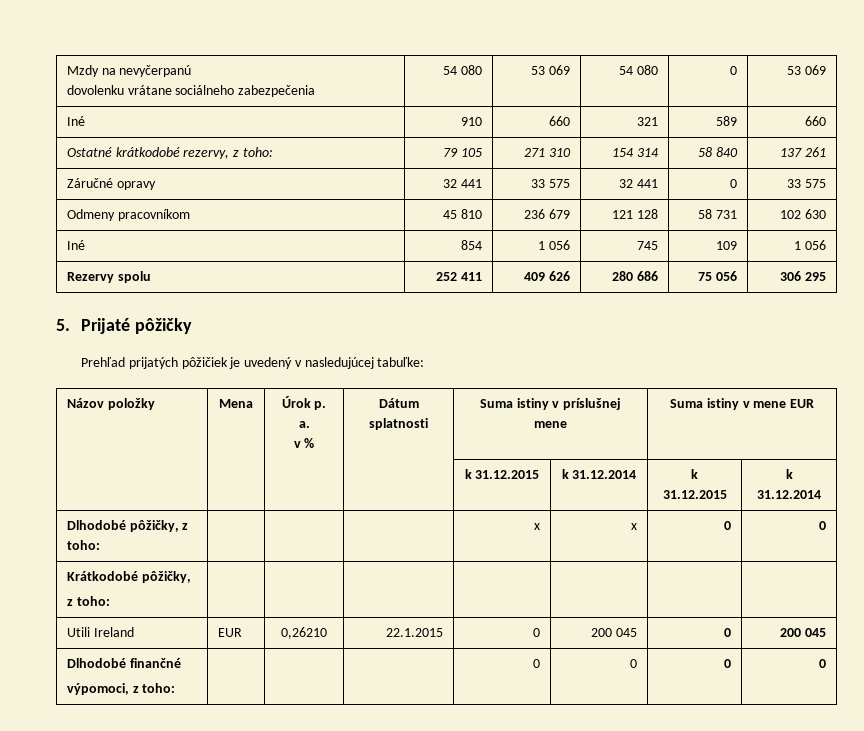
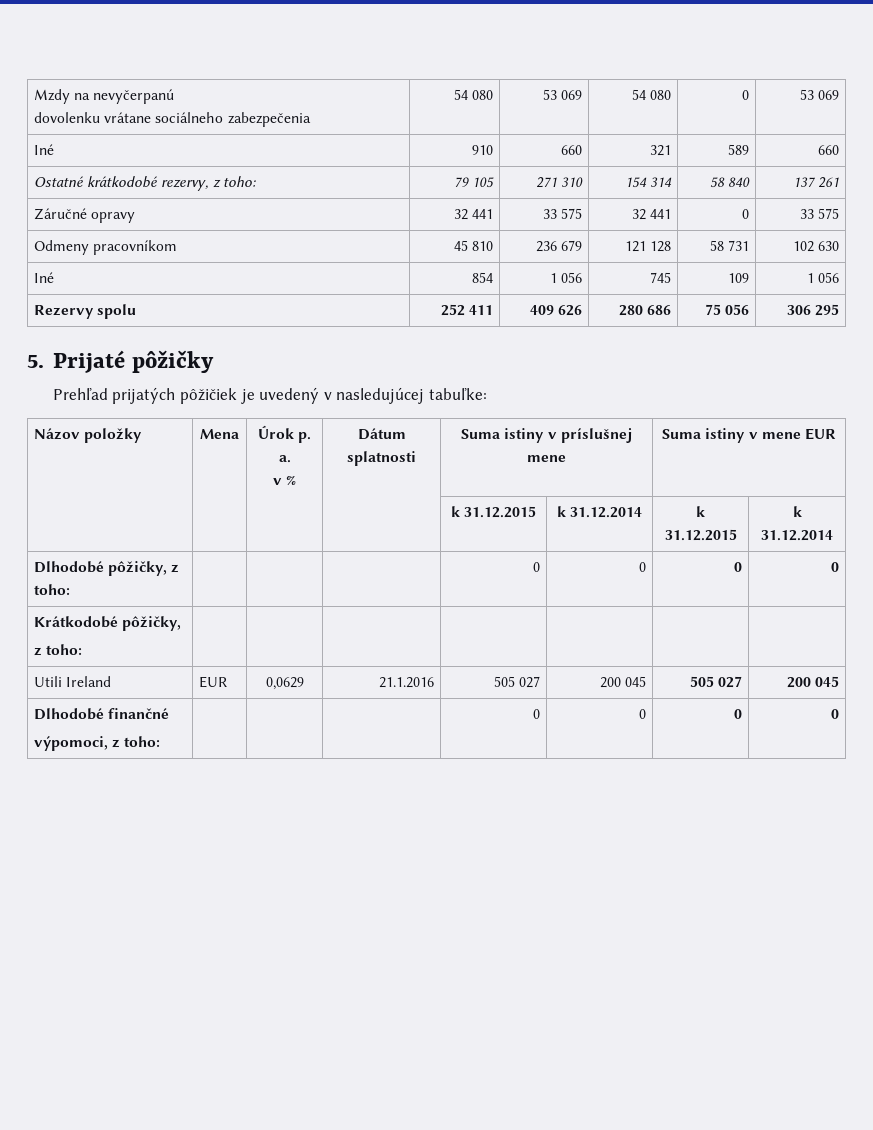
[534,523,541,530] [631,523,638,530] x | x -> [532,562,540,572] [638,562,646,572] 0 | 0
[281,627,327,639] [386,628,444,637] [533,628,541,637] 0,26210 | 22.1.2015 | 0 -> [265,677,304,690] [378,677,434,688] [493,676,540,688] 0,0629 | 21.1.2016 | 505 027
[724,628,732,637] 0 -> [689,676,742,688] 505 027

